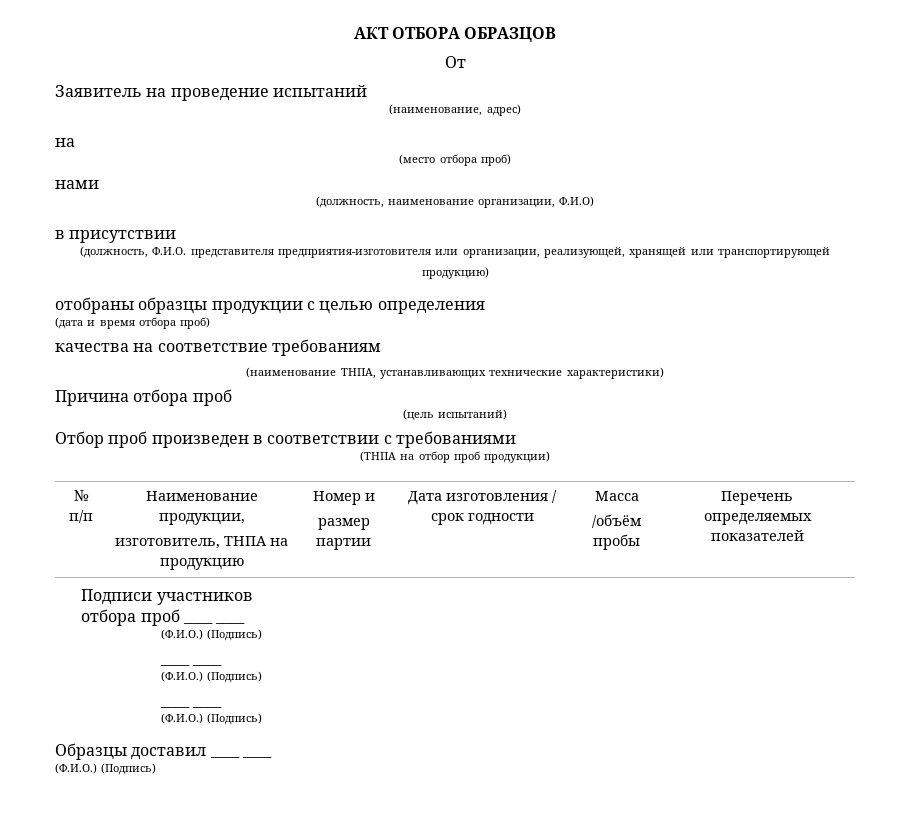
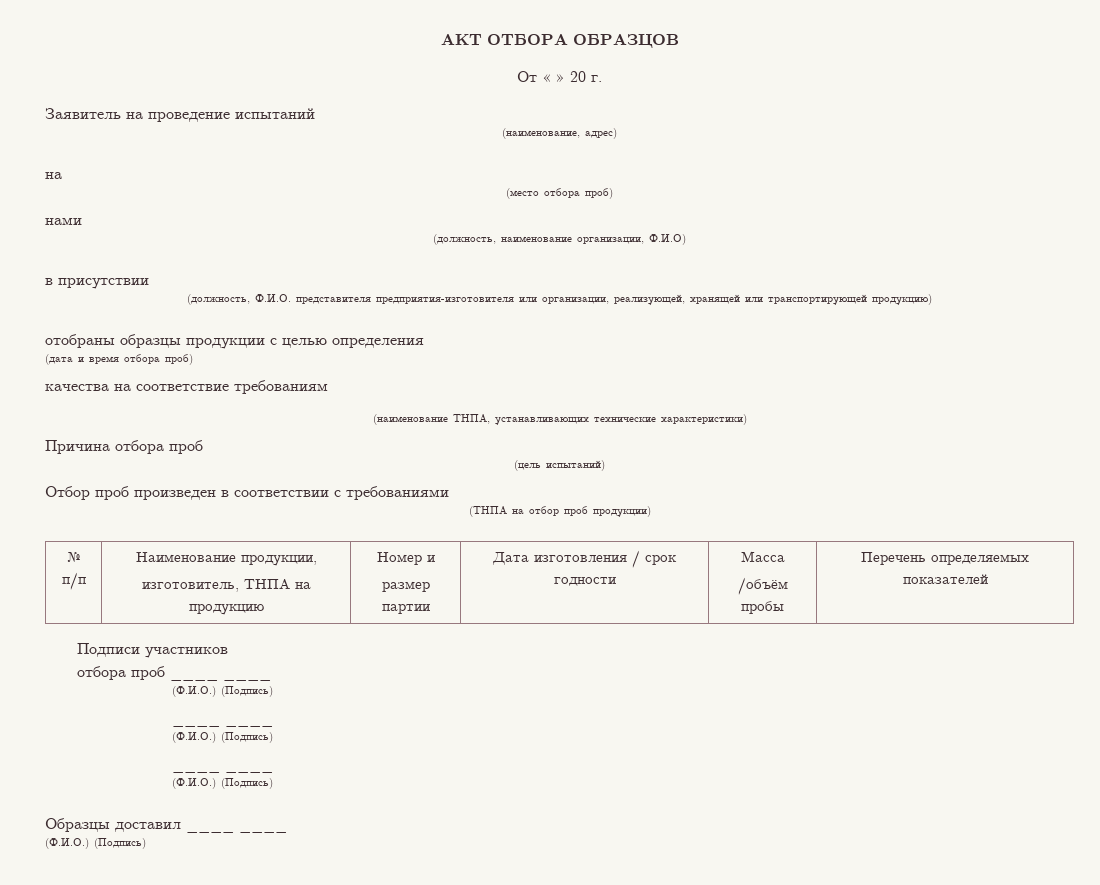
(466, 62) none -> [542,71,602,82] « » 20 г.

